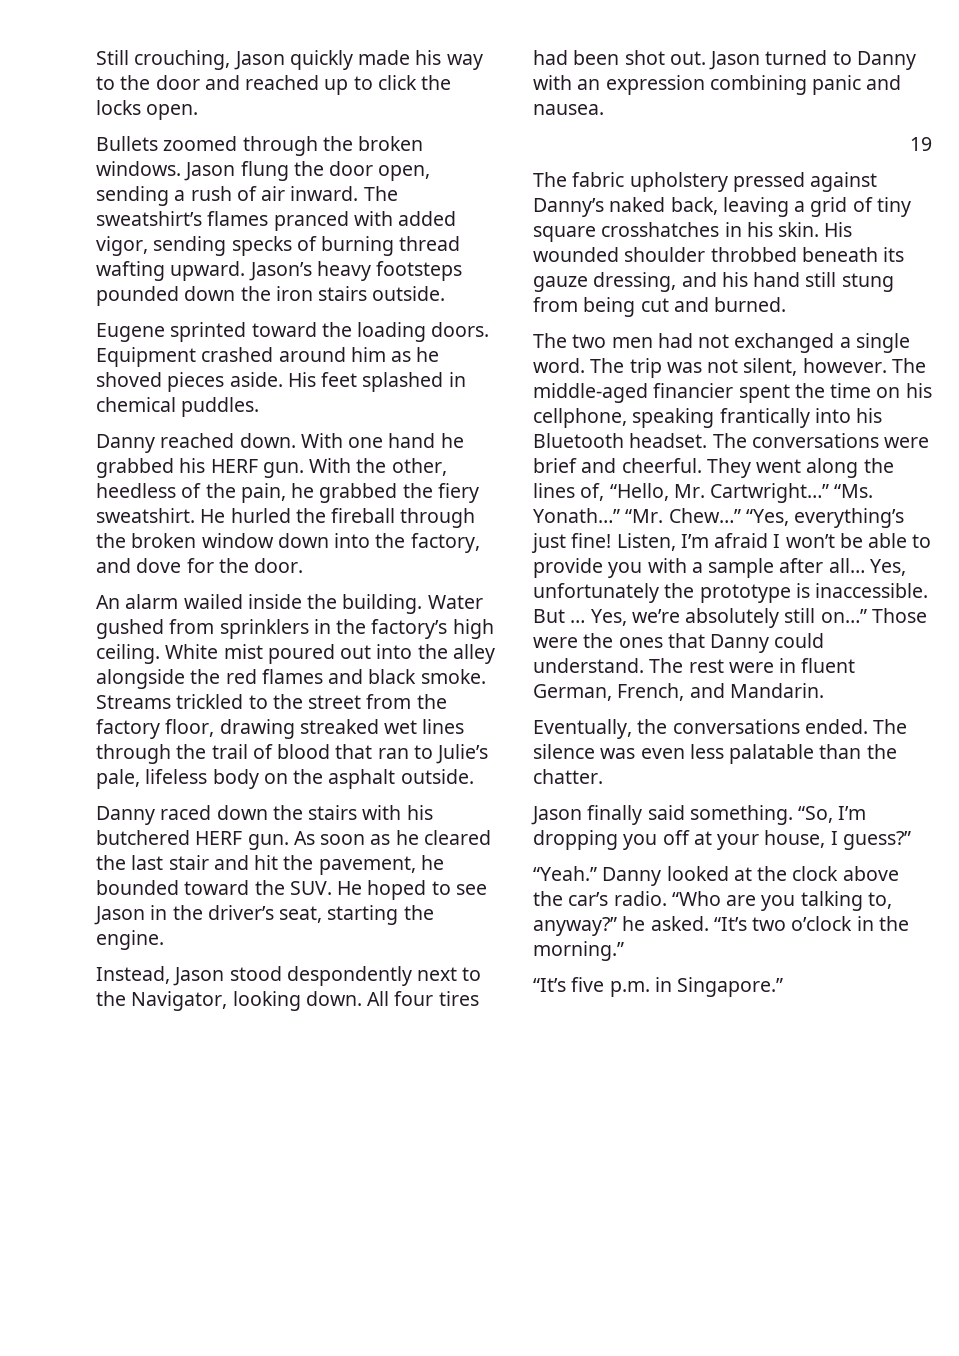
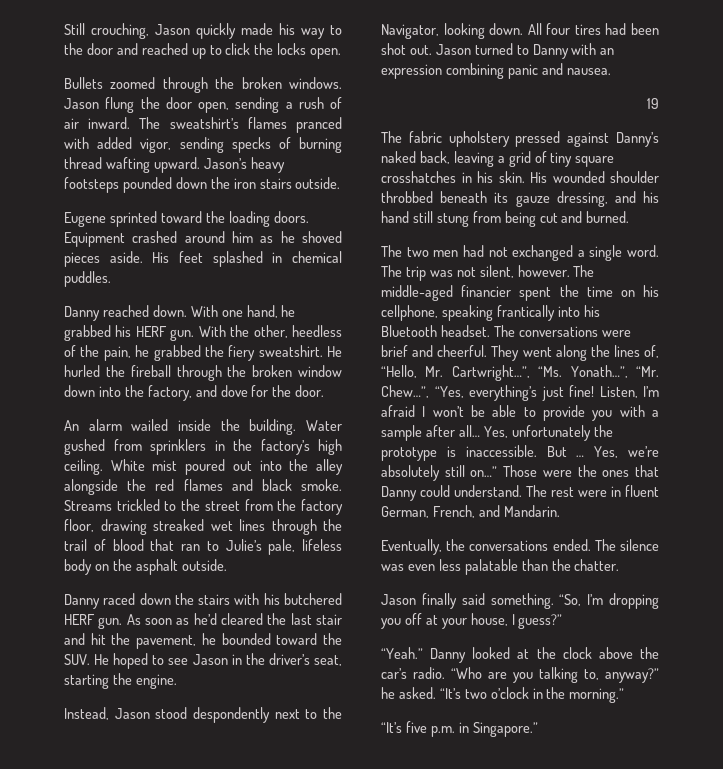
[388,433,436,448] hand -> [246,305,278,318] hand,
[395,830,419,845] he -> [193,613,217,625] he’d
[710,483,874,503] [533,508,741,523] Cartwright…” “Ms. Yonath…” “Mr. Chew…” -> [451,365,659,381] [381,385,429,398] Cartwright…”, “Ms. Yonath…”, “Mr. Chew…”,

